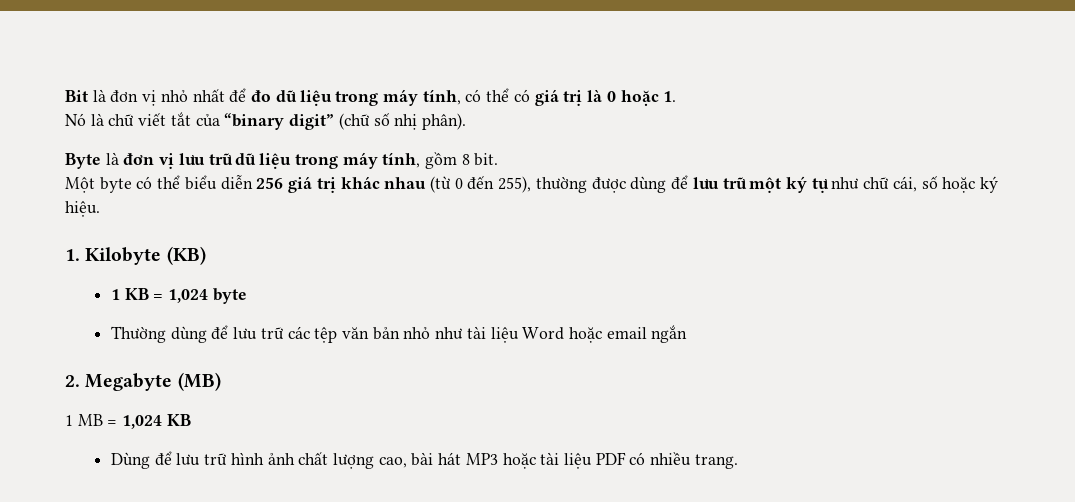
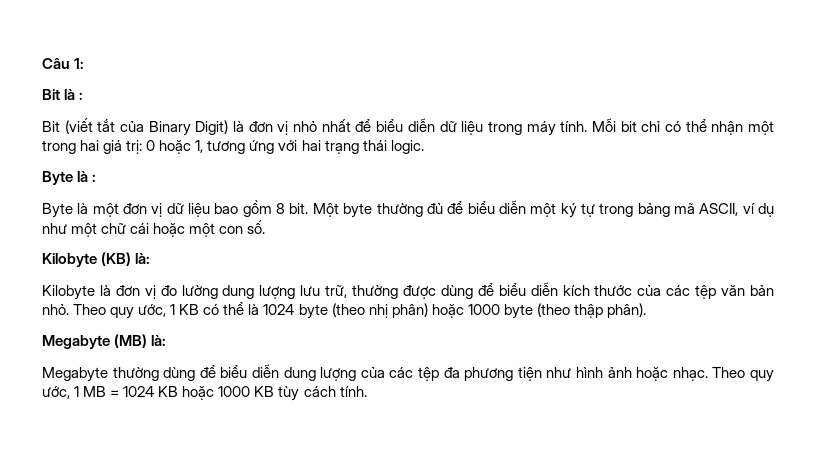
[65,90,88,102] Bit -> [42,58,85,69] [42,89,84,100] [42,118,229,136] Câu 1: // Bit là : // Bit (viết tắt của Binary Digit)
[251,88,677,106] [65,112,466,130] [65,152,421,169] đo dữ liệu trong máy tính, có thể có giá trị là 0 hoặc 1. // Nó là chữ viết tắt của “binary digit” (chữ số nhị phân). // Byte là đơn vị lưu trữ dữ liệu trong máy tính, -> [376,118,774,136] [42,140,424,154] [42,171,97,185] [42,203,239,218] biểu diễn dữ liệu trong máy tính. Mỗi bit chỉ có thể nhận một trong hai giá trị: 0 hoặc 1, tương ứng với hai trạng thái logic. // Byte là : // Byte là một đơn vị dữ liệu bao
(499, 159) // -> (309, 208) none
[136,175,999,193] [65,201,100,217] [65,246,206,265] [110,288,247,304] [110,325,688,343] [65,372,221,391] có thể biểu diễn 256 giá trị khác nhau (từ 0 đến 255), thường được dùng để lưu trữ một ký tự như chữ cái, số hoặc ký hiệu. // 1. Kilobyte (KB) // 1 KB = 1,024 byte // Thường dùng để lưu trữ các tệp văn bản nhỏ như tài liệu Word hoặc email ngắn // 2. Megabyte (MB) // -> [376,200,774,218] [42,220,266,237] [42,252,151,267] [42,282,774,300] [42,302,646,319] [42,334,167,349] [42,364,775,382] [42,386,70,399] thường đủ để biểu diễn một ký tự trong bảng mã ASCII, ví dụ như một chữ cái hoặc một con số. // Kilobyte (KB) là: // Kilobyte là đơn vị đo lường dung lượng lưu trữ, thường được dùng để biểu diễn kích thước của các tệp văn bản nhỏ. Theo quy ước, 1 KB có thể là 1024 byte (theo nhị phân) hoặc 1000 byte (theo thập phân). // Megabyte (MB) là: // Megabyte thường dùng để biểu diễn dung lượng của các tệp đa phương tiện như hình ảnh hoặc nhạc. Theo quy ước,
[122,414,191,429] [110,451,738,469] 1,024 KB // Dùng để lưu trữ hình ảnh chất lượng cao, bài hát MP3 hoặc tài liệu PDF có nhiều trang. -> [123,386,367,401] 1024 KB hoặc 1000 KB tùy cách tính.

